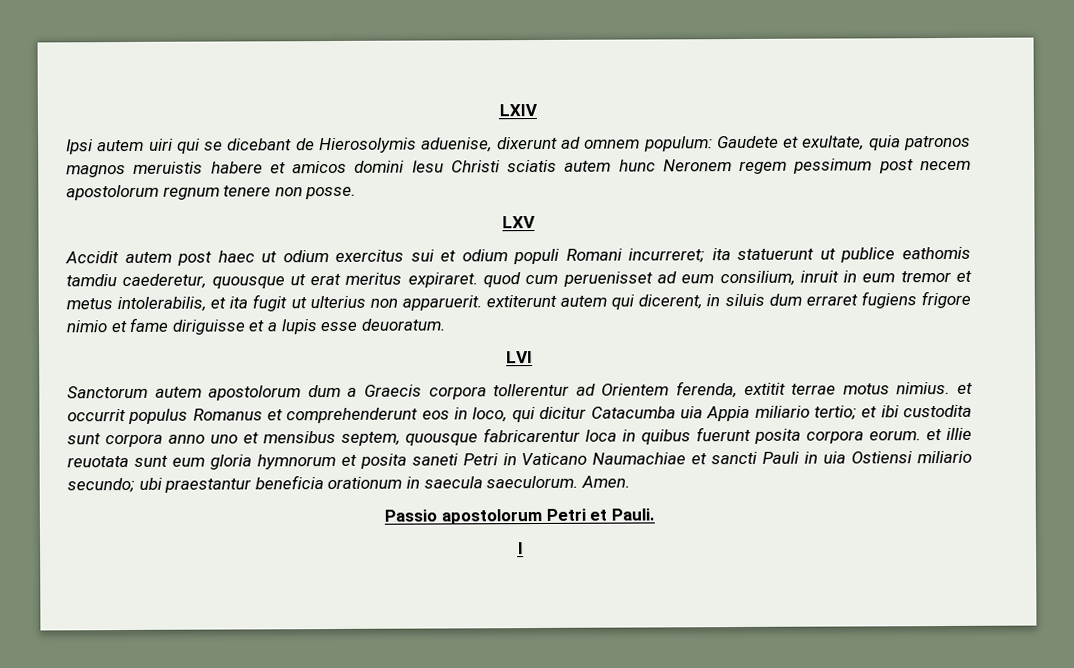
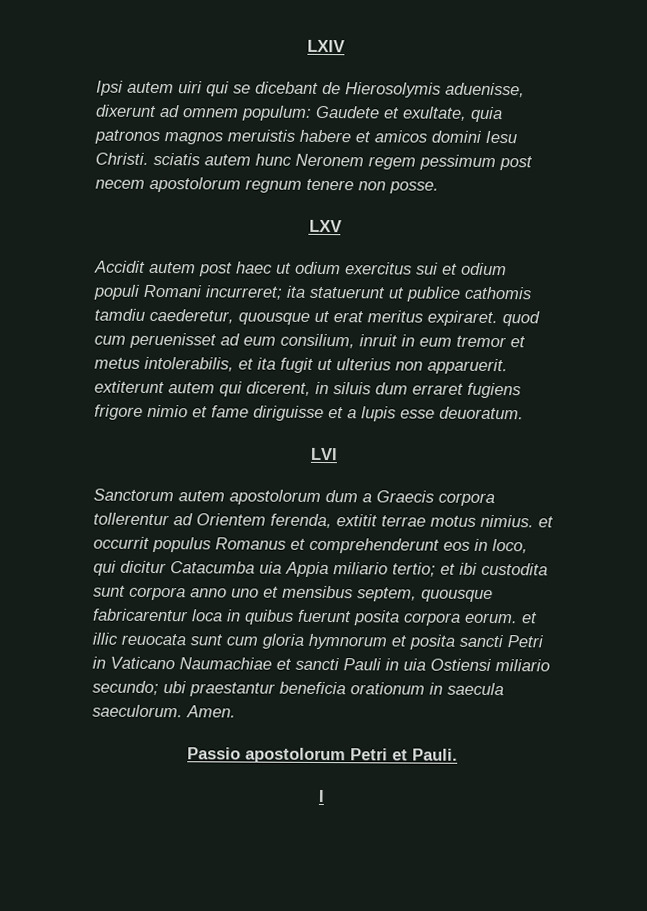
[421,137,493,153] aduenise, -> [445,82,525,98] aduenisse,
[450,160,501,173] Christi -> [95,152,149,165] Christi.
[901,246,971,260] eathomis -> [464,286,532,300] cathomis
[946,427,972,440] [67,455,205,468] illie reuotata sunt eum -> [92,632,258,646] illic reuocata sunt cum
[411,453,459,466] saneti -> [459,634,504,648] sancti

